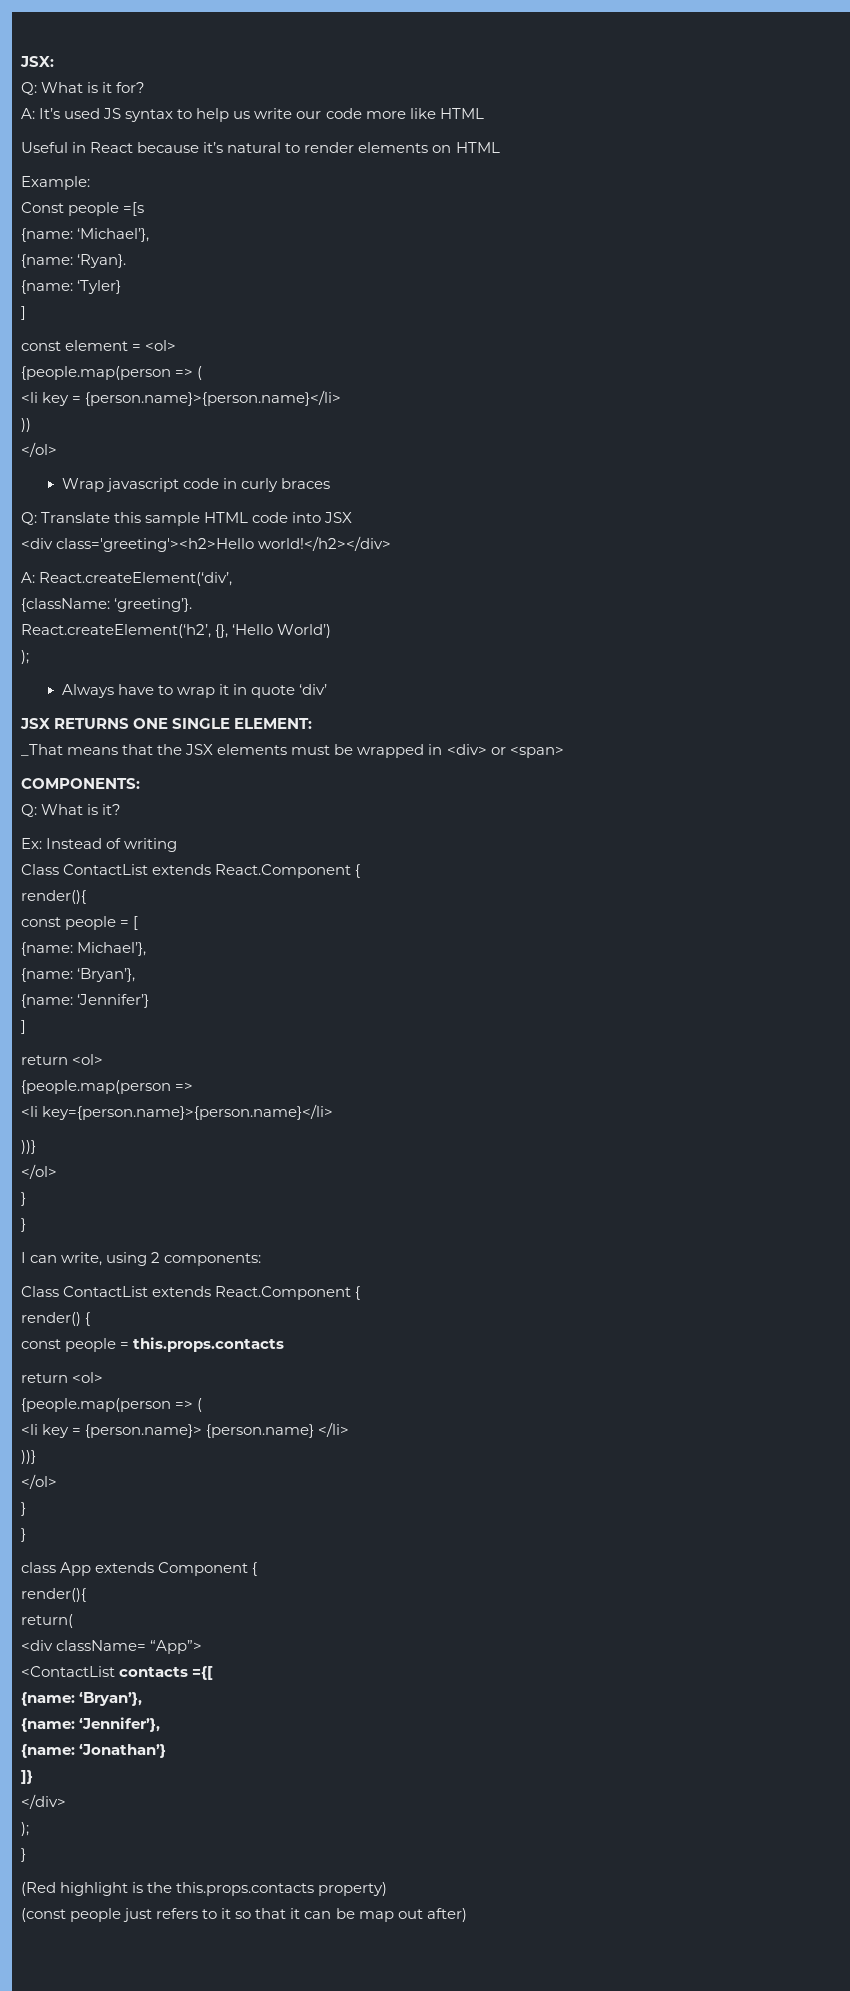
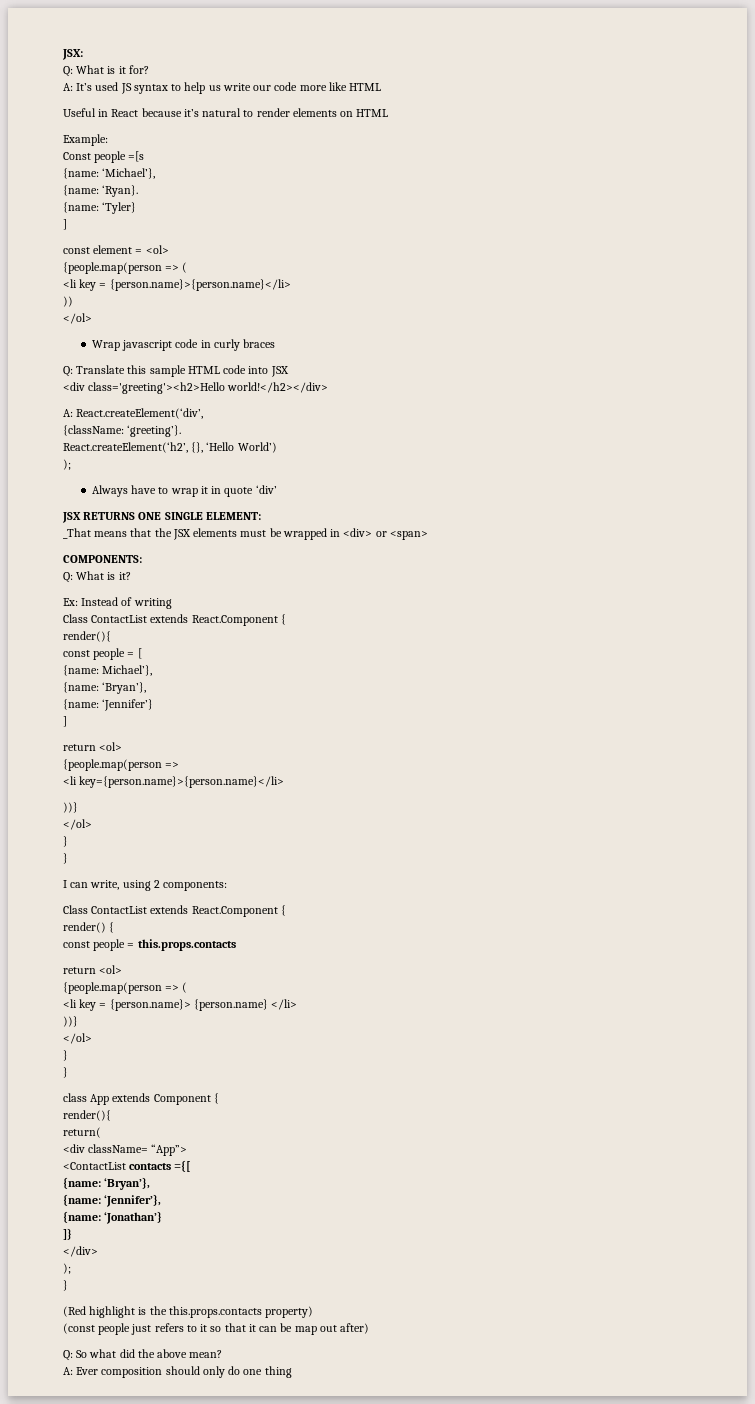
(467, 1915) none -> [63,1349,223,1361] [63,1366,292,1378] // Q: So what did the above mean? // A: Ever composition should only do one thing

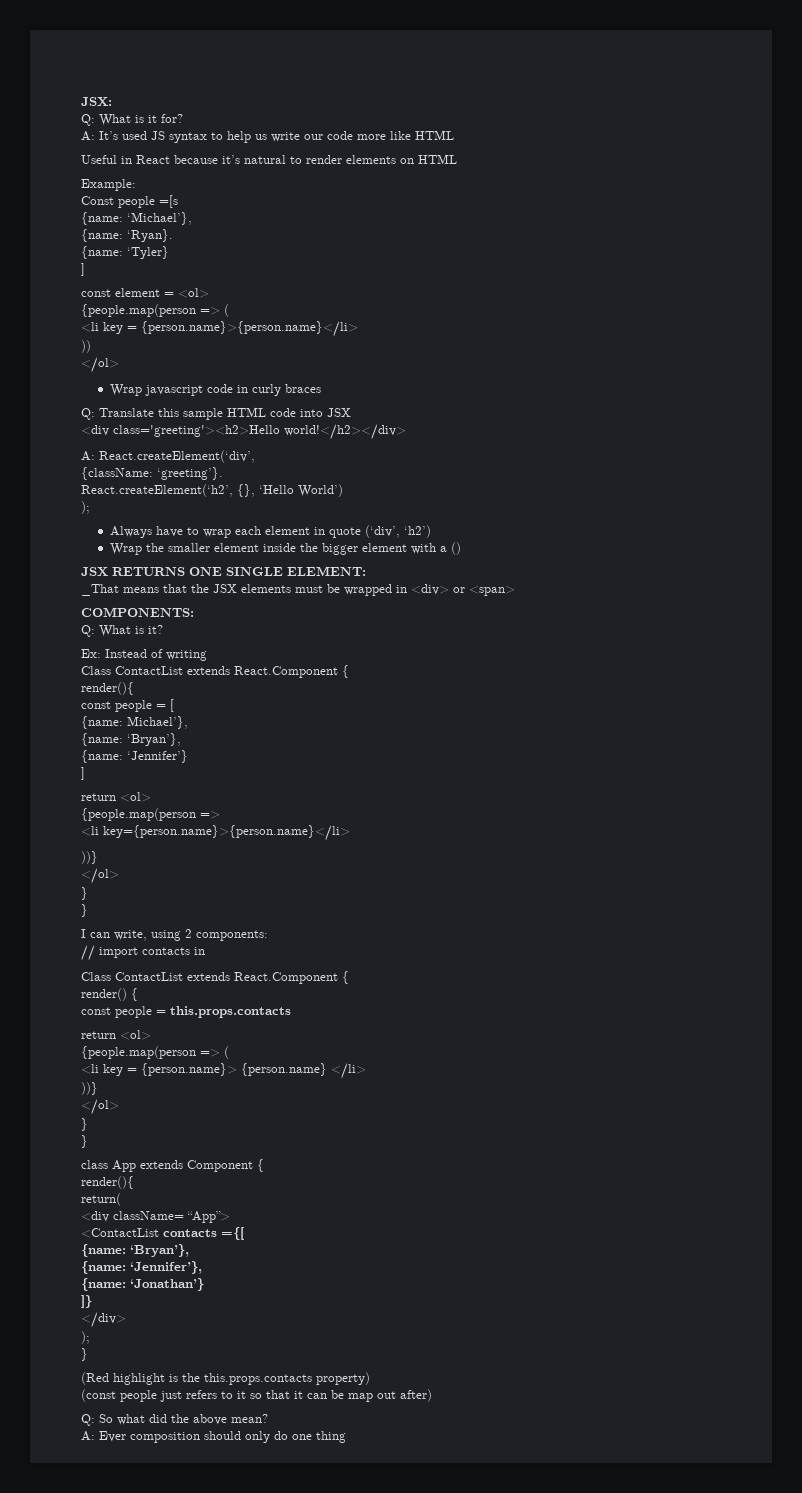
[200,485,277,497] it in quote ‘div’ -> [235,525,432,538] [110,542,462,555] each element in quote (‘div’, ‘h2’) // Wrap the smaller element inside the bigger element with a ()
(228, 886) none -> [81,945,205,961] // // import contacts in

